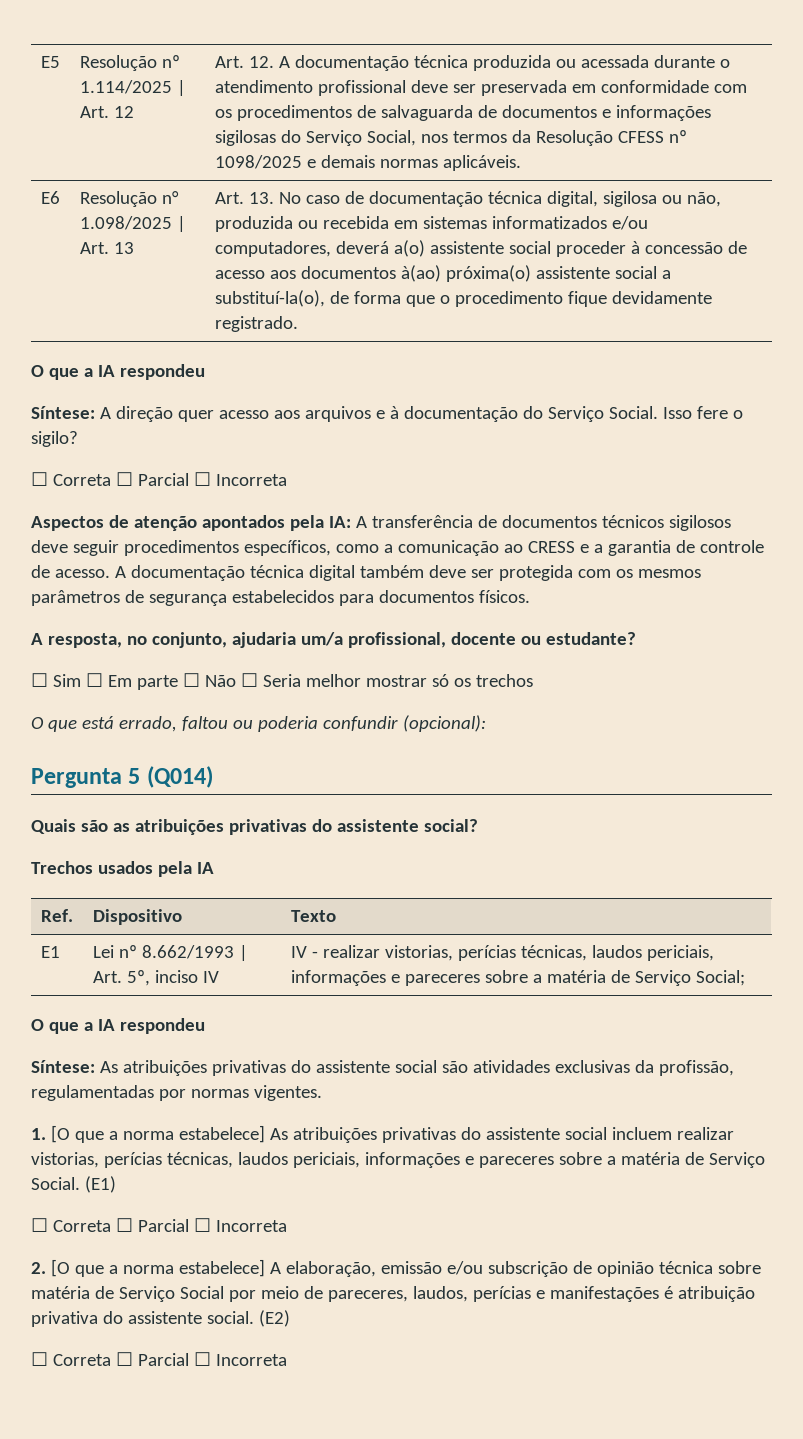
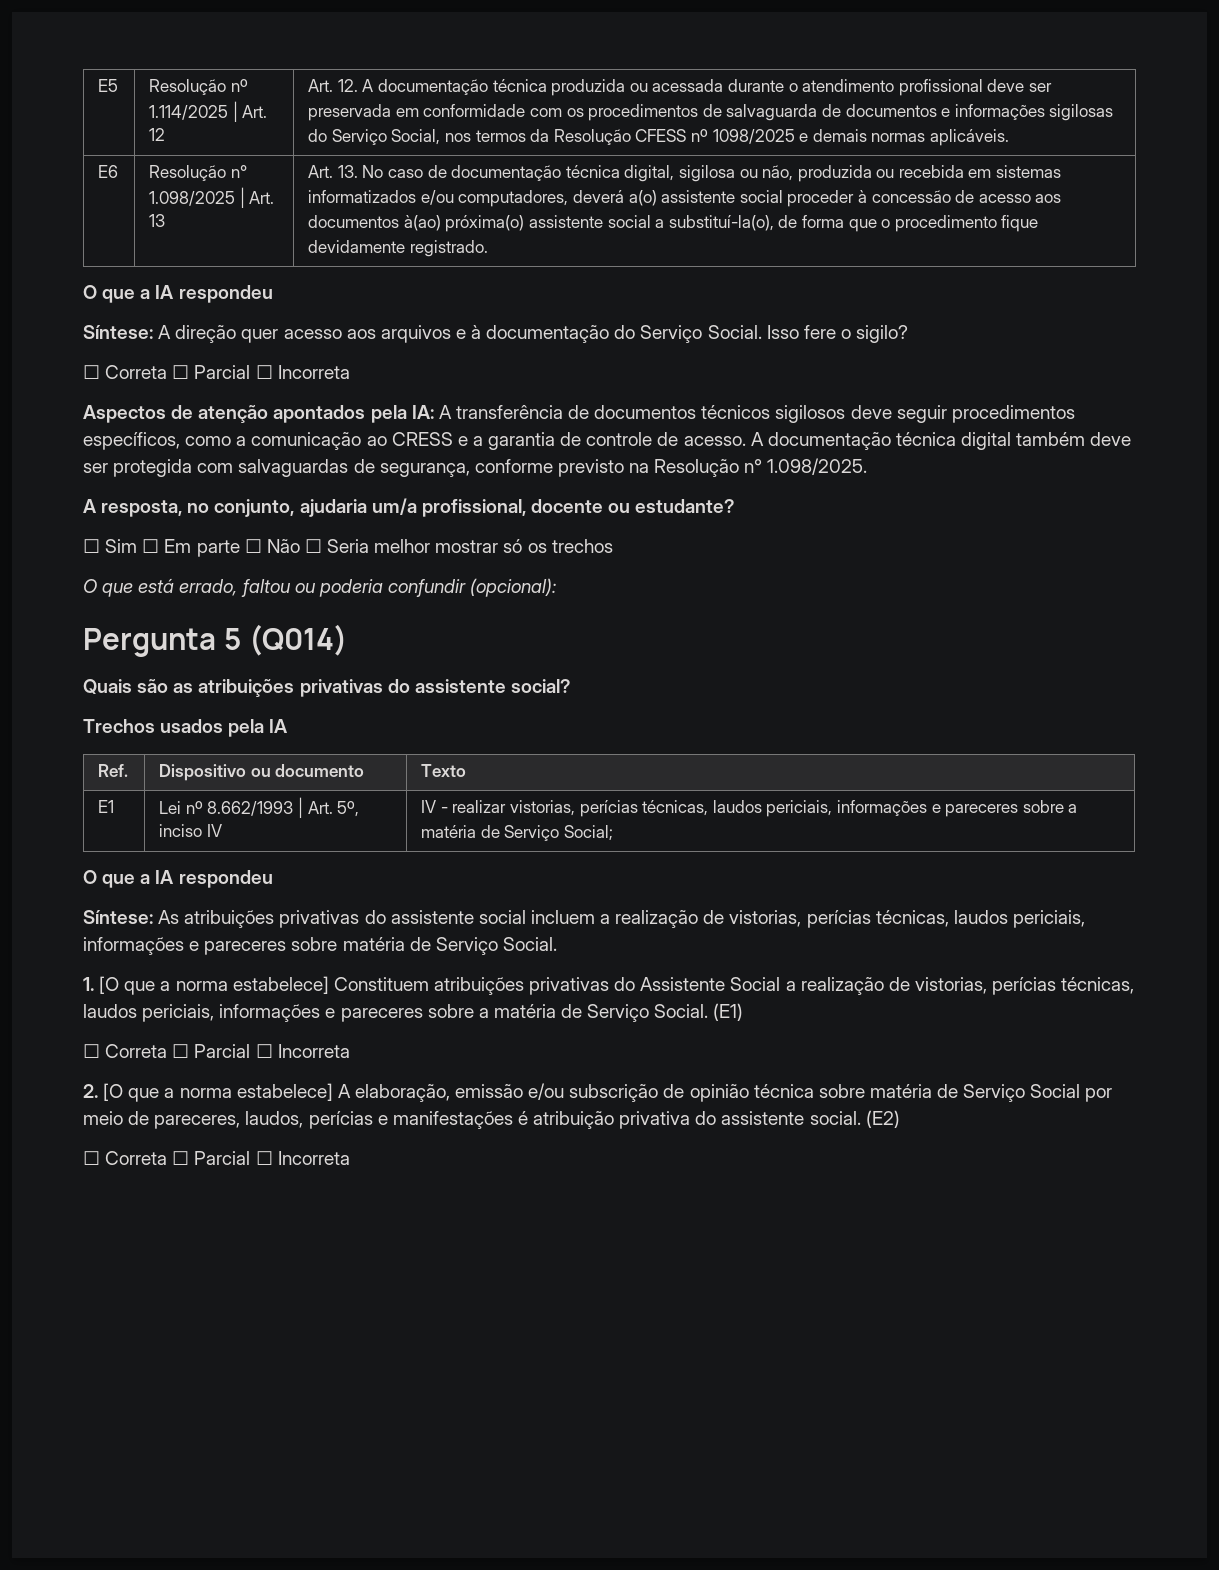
[615,569,701,578] [31,590,530,606] os mesmos parâmetros de segurança estabelecidos para documentos físicos. -> [238,458,868,477] salvaguardas de segurança, conforme previsto na Resolução n° 1.098/2025.
(182, 917) none -> [250,764,365,777] ou documento
[441,1060,734,1076] [31,1085,322,1101] são atividades exclusivas da profissão, regulamentadas por normas vigentes. -> [530,910,1085,928] [83,937,557,955] incluem a realização de vistorias, perícias técnicas, laudos periciais, informações e pareceres sobre matéria de Serviço Social.
[269,1127,734,1143] As atribuições privativas do assistente social incluem realizar -> [333,977,910,995] Constituem atribuições privativas do Assistente Social a realização de

